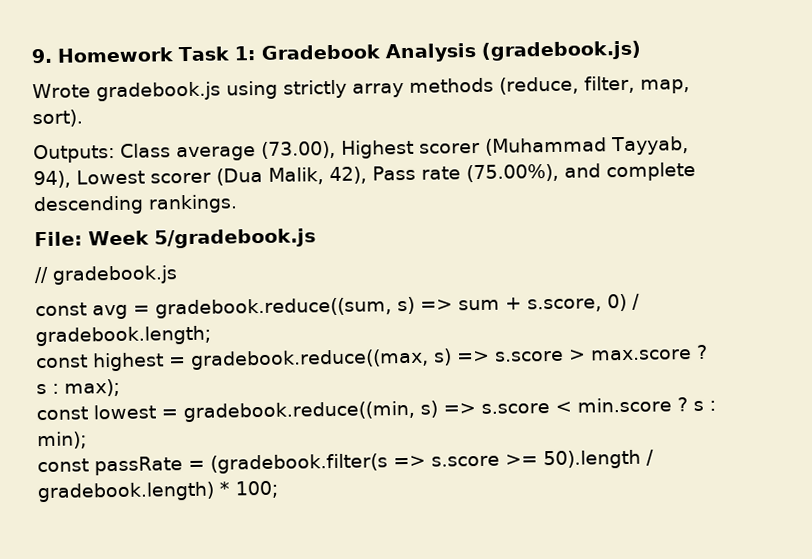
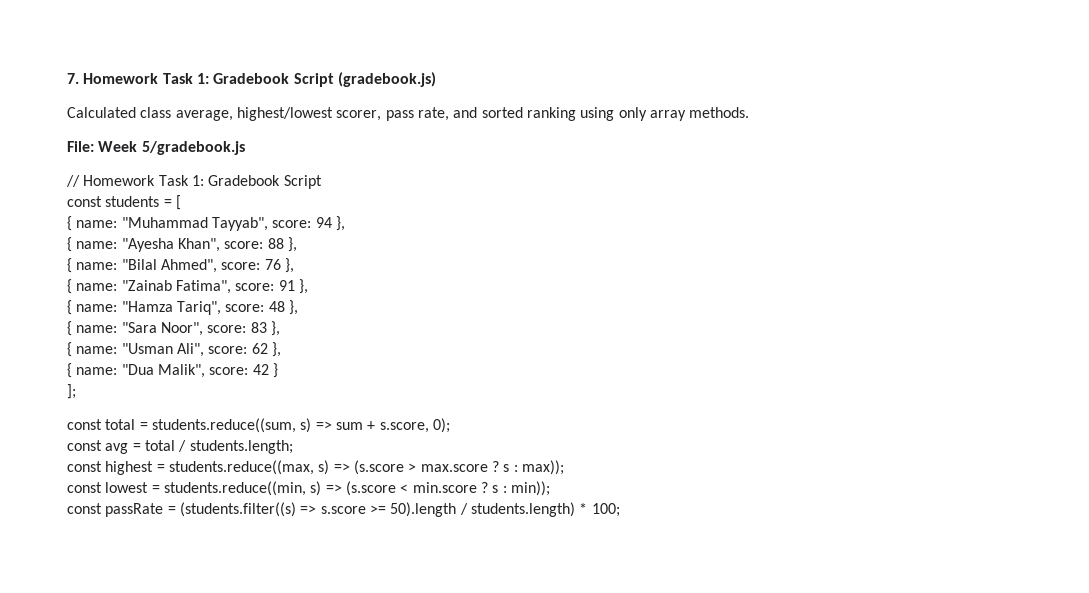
[31,43,476,64] 9. Homework Task 1: Gradebook Analysis -> [67,73,334,87] 7. Homework Task 1: Gradebook Script
[32,75,690,102] [32,109,83,128] [33,136,689,164] [33,161,696,189] [33,194,238,216] [34,228,316,249] [34,265,178,285] [35,297,392,320] Wrote gradebook.js using strictly array methods (reduce, filter, map, sort). // Outputs: Class average (73.00), Highest scorer (Muhammad Tayyab, 94), Lowest scorer (Dua Malik, 42), Pass rate (75.00%), and complete descending rankings. // File: Week 5/gradebook.js // // gradebook.js // const avg = gradebook.reduce((sum, -> [67,107,750,121] [67,141,245,155] [66,175,322,189] [67,195,181,210] [67,216,345,231] [67,237,297,252] [67,258,294,273] [67,279,308,294] [67,300,298,315] [67,321,280,336] [67,342,281,357] [67,363,278,378] [67,384,76,399] [67,418,296,433] Calculated class average, highest/lowest scorer, pass rate, and sorted ranking using only array methods. // File: Week 5/gradebook.js // // Homework Task 1: Gradebook Script // const students = [ // { name: "Muhammad Tayyab", score: 94 }, // { name: "Ayesha Khan", score: 88 }, // { name: "Bilal Ahmed", score: 76 }, // { name: "Zainab Fatima", score: 91 }, // { name: "Hamza Tariq", score: 48 }, // { name: "Sara Noor", score: 83 }, // { name: "Usman Ali", score: 62 }, // { name: "Dua Malik", score: 42 } // ]; // const total = students.reduce((sum,
[607,293,640,312] [35,325,211,347] 0) / gradebook.length; -> [432,418,450,433] [67,440,293,454] 0); // const avg = total / students.length;
[190,348,564,370] gradebook.reduce((max, s) => s.score -> [168,460,404,475] students.reduce((max, s) => (s.score
[64,378,120,397] max); -> [521,460,564,475] max));
[183,400,550,423] gradebook.reduce((min, s) => s.score -> [163,481,396,496] students.reduce((min, s) => (s.score
[37,431,87,450] min); -> [510,481,550,496] min));
[210,453,388,474] (gradebook.filter(s -> [179,502,296,517] (students.filter((s)
[37,481,215,503] gradebook.length) -> [470,502,575,517] students.length)

